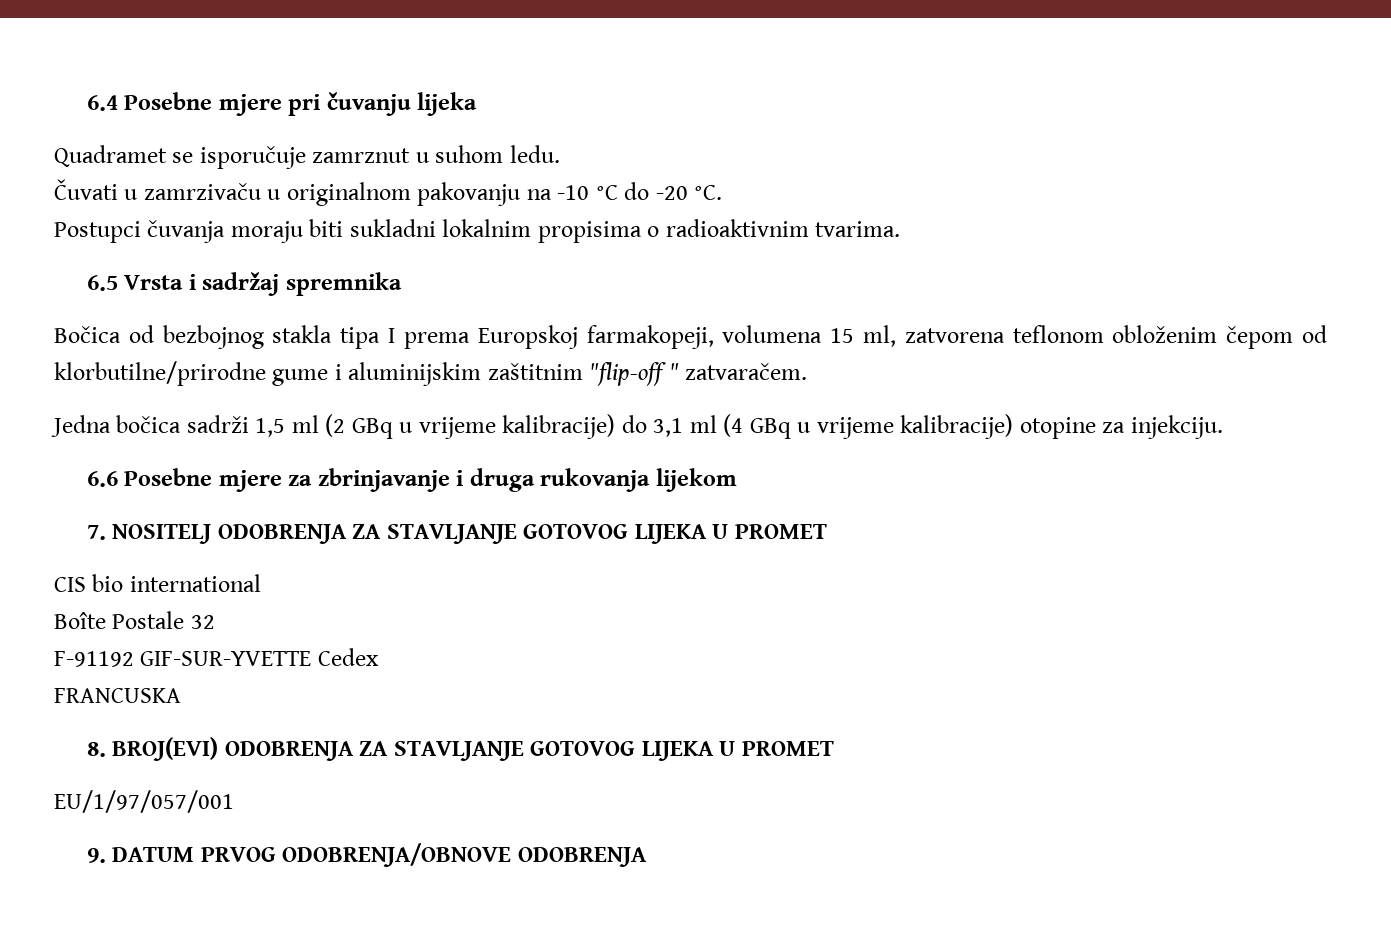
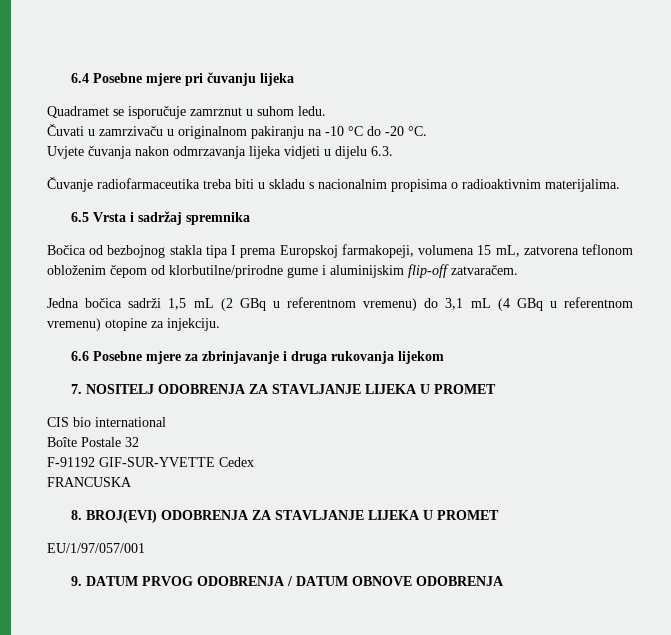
[417,182,521,206] pakovanju -> [251,126,304,139] pakiranju
[54,219,532,243] Postupci čuvanja moraju biti sukladni lokalnim -> [47,146,393,159] [47,177,387,192] Uvjete čuvanja nakon odmrzavanja lijeka vidjeti u dijelu 6.3. // Čuvanje radiofarmaceutika treba biti u skladu s nacionalnim
[815,221,901,237] tvarima. -> [545,179,620,192] materijalima.
[862,325,896,347] ml, -> [495,245,520,257] mL,
[487,362,679,386] zaštitnim "flip-off " -> [408,264,449,278] flip-off
[291,415,319,433] ml -> [193,298,214,308] mL
[418,414,616,439] vrijeme kalibracije) -> [287,297,418,311] referentnom vremenu)
[689,415,717,433] ml -> [470,298,491,308] mL
[816,414,1014,439] vrijeme kalibracije) -> [564,297,633,308] [47,318,101,331] referentnom vremenu)
[523,524,629,539] GOTOVOG -> (361, 389) none
[530,741,636,756] GOTOVOG -> (364, 515) none
[282,843,512,867] ODOBRENJA/OBNOVE -> [196,576,412,586] ODOBRENJA / DATUM OBNOVE

